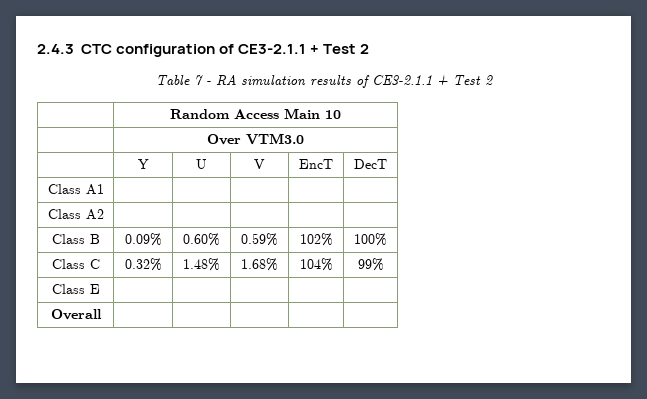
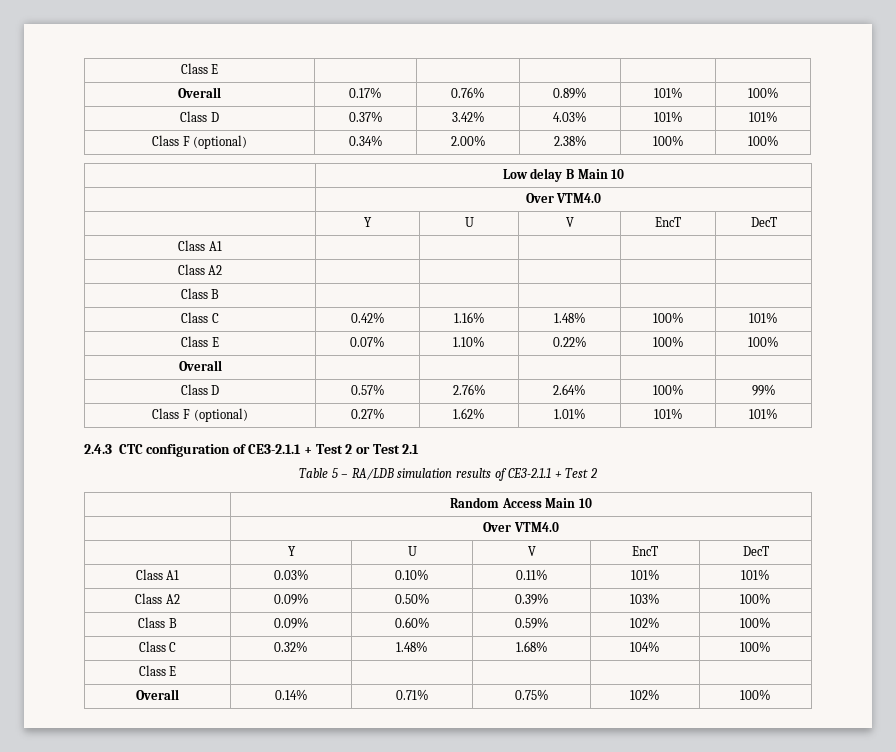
[37,44,370,57] [155,74,493,88] [170,108,341,119] [207,133,304,145] 2.4.3 CTC configuration of CE3-2.1.1 + Test 2 // Table 7 - RA simulation results of CE3-2.1.1 + Test 2 // | Random Access Main 10 // | Over VTM3.0 -> [180,63,219,74] [178,87,221,98] [349,87,382,98] [451,87,485,98] [553,87,587,99] [653,87,683,98] [747,87,779,98] [180,111,219,122] [348,111,383,122] [451,111,485,122] [553,111,587,122] [653,111,683,122] [748,111,778,122] [151,135,248,149] [348,135,383,146] [450,135,486,146] [553,135,587,146] [652,135,684,146] [747,135,779,146] [502,168,625,182] [525,193,602,203] Class E | | | | | // Overall | 0.17% | 0.76% | 0.89% | 101% | 100% // Class D | 0.37% | 3.42% | 4.03% | 101% | 101% // Class F (optional) | 0.34% | 2.00% | 2.38% | 100% | 100% // | Low delay B Main 10 // | Over VTM4.0
(104, 214) none -> [180,288,220,299] [181,312,219,323] [350,312,385,323] [453,312,485,323] [553,312,586,323] [652,312,684,323] [749,312,778,323] [181,336,219,347] [350,336,385,347] [453,336,485,347] [552,336,587,347] [652,336,684,347] [748,336,779,347] [178,360,222,371] [180,384,220,395] [350,384,385,395] [452,384,486,395] [553,384,586,395] [652,384,684,395] [751,384,776,396] [152,408,248,422] [350,408,385,419] [453,408,485,419] [553,408,586,419] [653,408,683,419] [749,408,778,419] [84,444,420,457] [299,468,597,481] [450,497,592,508] [483,522,559,532] [287,546,296,556] [407,546,417,556] [527,546,536,556] [632,546,658,556] [742,546,769,556] [135,569,180,580] [273,569,309,580] [395,569,429,580] [515,569,548,580] [630,569,660,580] [741,569,770,580] [135,593,180,604] [273,593,309,605] [394,593,430,604] [514,593,549,605] [630,593,660,604] [740,593,771,604] // Class B | | | | | // Class C | 0.42% | 1.16% | 1.48% | 100% | 101% // Class E | 0.07% | 1.10% | 0.22% | 100% | 100% // Overall | | | | | // Class D | 0.57% | 2.76% | 2.64% | 100% | 99% // Class F (optional) | 0.27% | 1.62% | 1.01% | 101% | 101% // 2.4.3 CTC configuration of CE3-2.1.1 + Test 2 or Test 2.1 // Table 5 – RA/LDB simulation results of CE3-2.1.1 + Test 2 // | Random Access Main 10 // | Over VTM4.0 // | Y | U | V | EncT | DecT // Class A1 | 0.03% | 0.10% | 0.11% | 101% | 101% // Class A2 | 0.09% | 0.50% | 0.39% | 103% | 100%
[357,258,384,271] [51,284,100,294] [50,309,102,320] 99% // Class E | | | | | // Overall | | | | | -> [740,641,771,652] [138,665,177,676] [136,689,179,700] [274,689,308,700] [395,689,429,700] [514,689,549,700] [630,689,660,700] [740,689,771,700] 100% // Class E | | | | | // Overall | 0.14% | 0.71% | 0.75% | 102% | 100%

